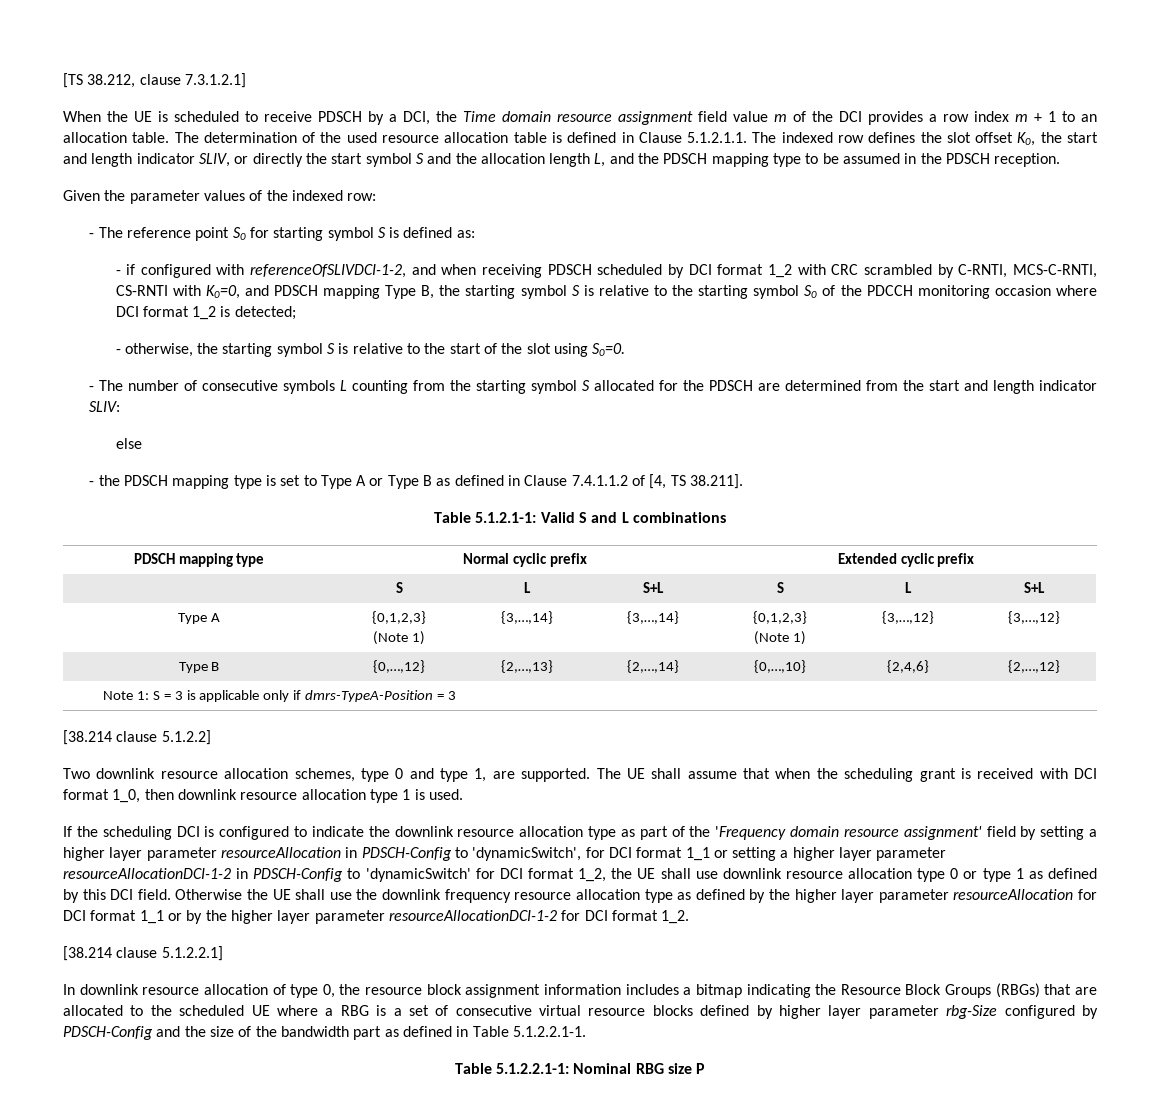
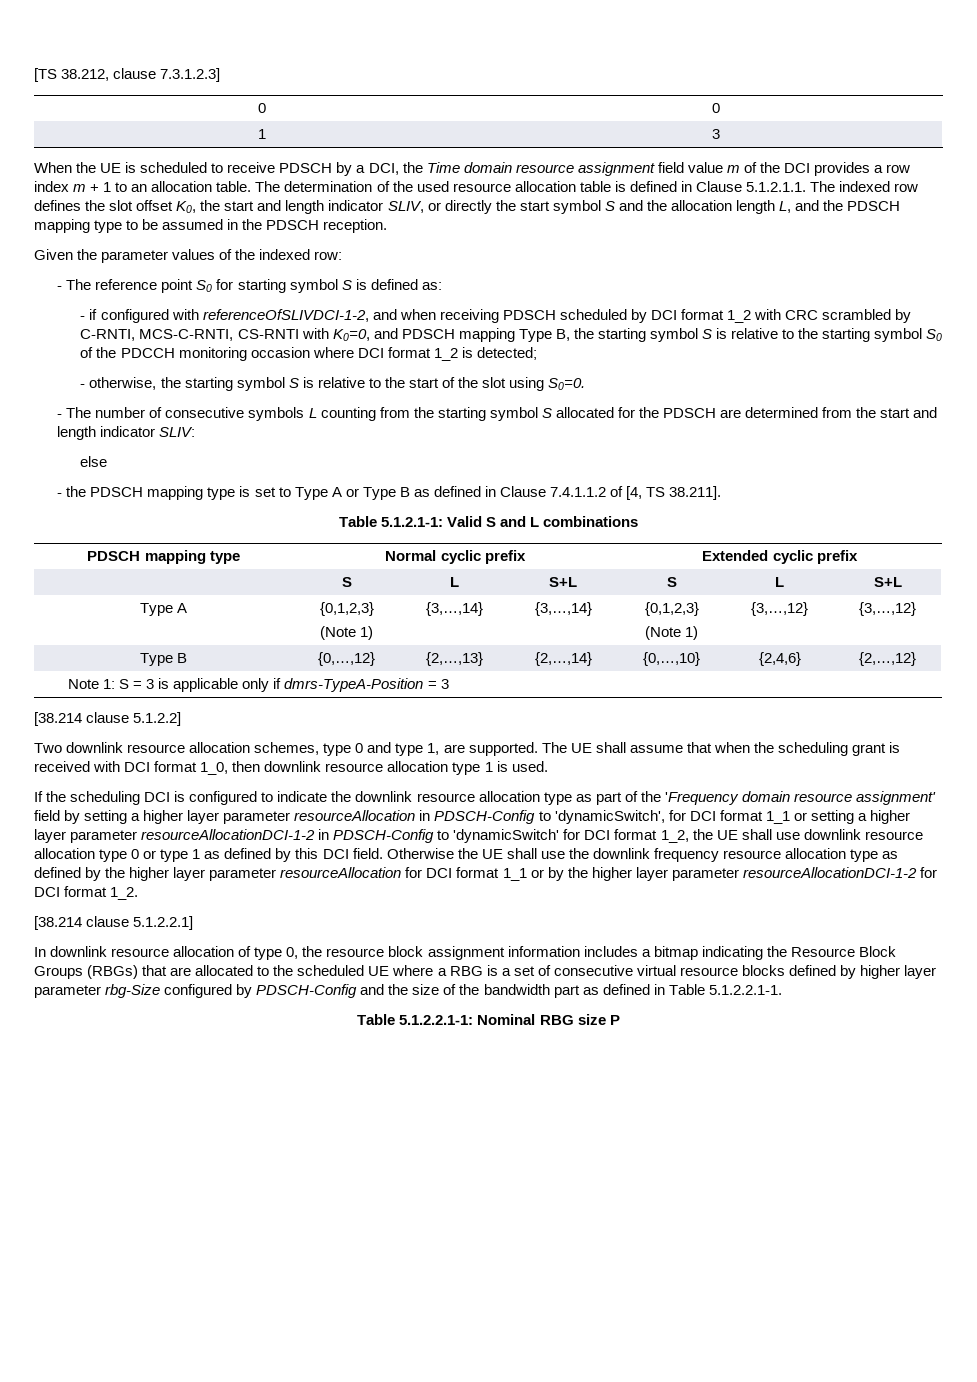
[184,73,246,88] 7.3.1.2.1] -> [160,68,221,82] [257,103,266,113] [711,103,720,113] [257,129,266,139] [711,129,720,139] 7.3.1.2.3] // 0 | 0 // 1 | 3

